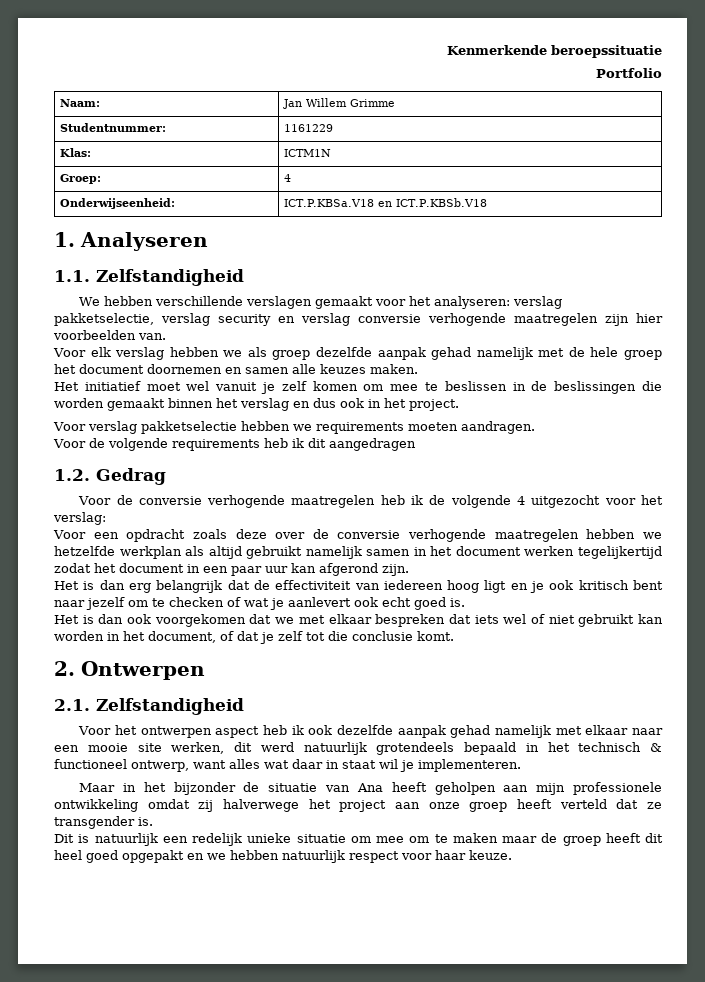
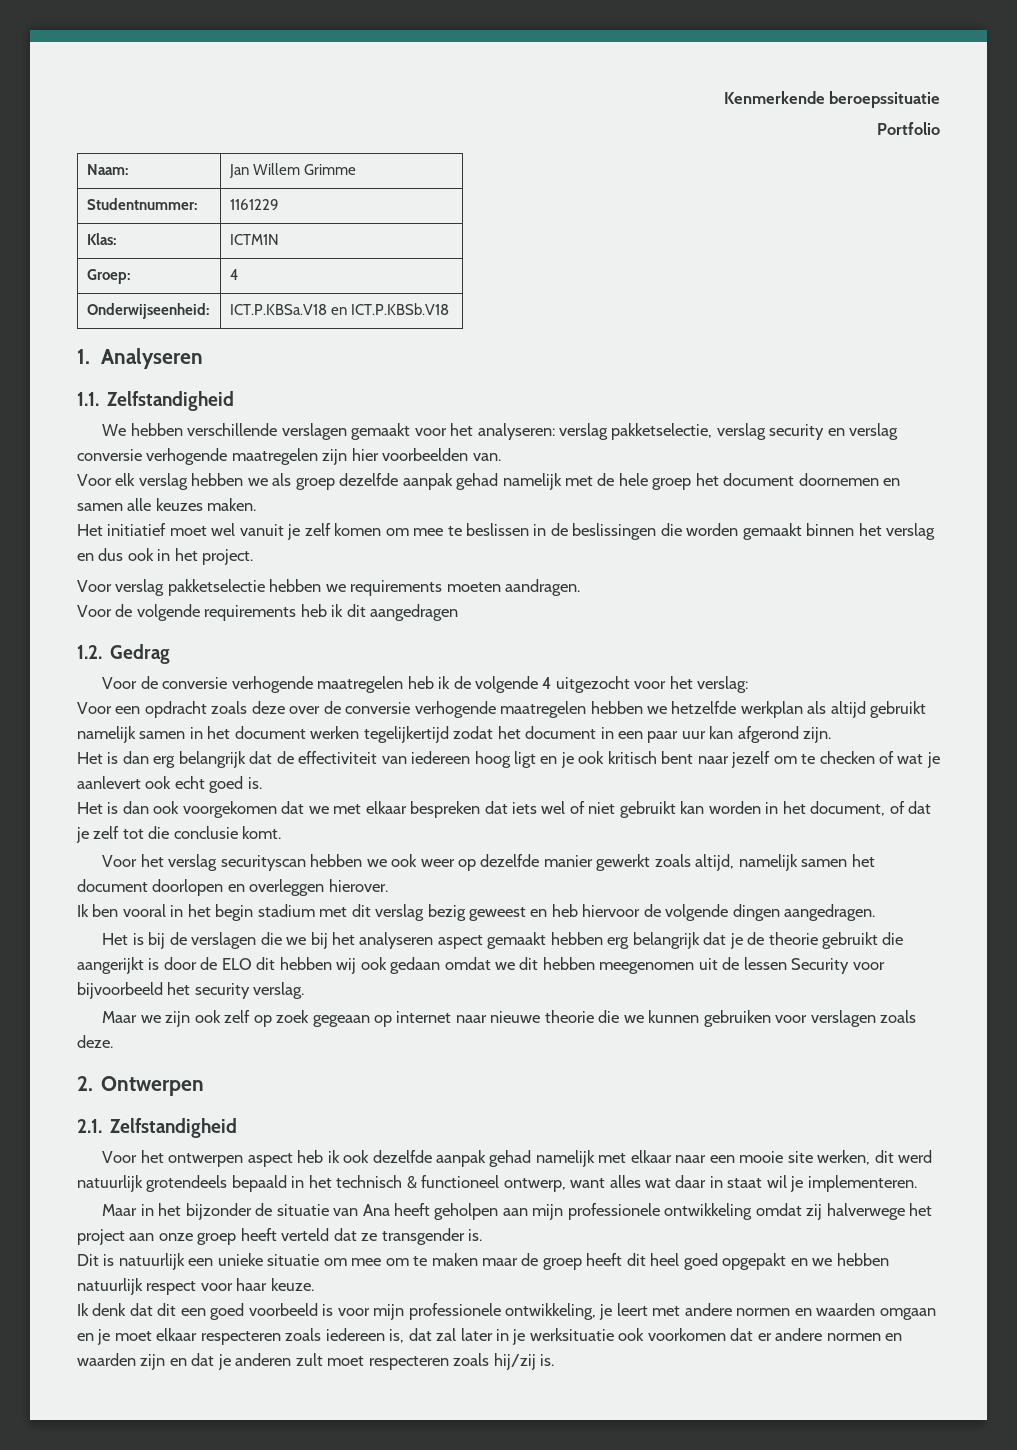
(454, 636) none -> [102,854,875,871] [77,879,388,896] [77,904,876,921] [102,932,904,949] [77,957,885,974] [77,982,305,999] [102,1010,916,1027] [77,1035,113,1048] // Voor het verslag securityscan hebben we ook weer op dezelfde manier gewerkt zoals altijd, namelijk samen het document doorlopen en overleggen hierover. // Ik ben vooral in het begin stadium met dit verslag bezig geweest en heb hiervoor de volgende dingen aangedragen. // Het is bij de verslagen die we bij het analyseren aspect gemaakt hebben erg belangrijk dat je de theorie gebruikt die aangerijkt is door de ELO dit hebben wij ook gedaan omdat we dit hebben meegenomen uit de lessen Security voor bijvoorbeeld het security verslag. // Maar we zijn ook zelf op zoek gegeaan op internet naar nieuwe theorie die we kunnen gebruiken voor verslagen zoals deze.
[192,833,242,846] redelijk -> (214, 1262) none
(512, 855) none -> [77,1303,936,1320] [77,1328,903,1345] [77,1353,555,1370] // Ik denk dat dit een goed voorbeeld is voor mijn professionele ontwikkeling, je leert met andere normen en waarden omgaan en je moet elkaar respecteren zoals iedereen is, dat zal later in je werksituatie ook voorkomen dat er andere normen en waarden zijn en dat je anderen zult moet respecteren zoals hij/zij is.

